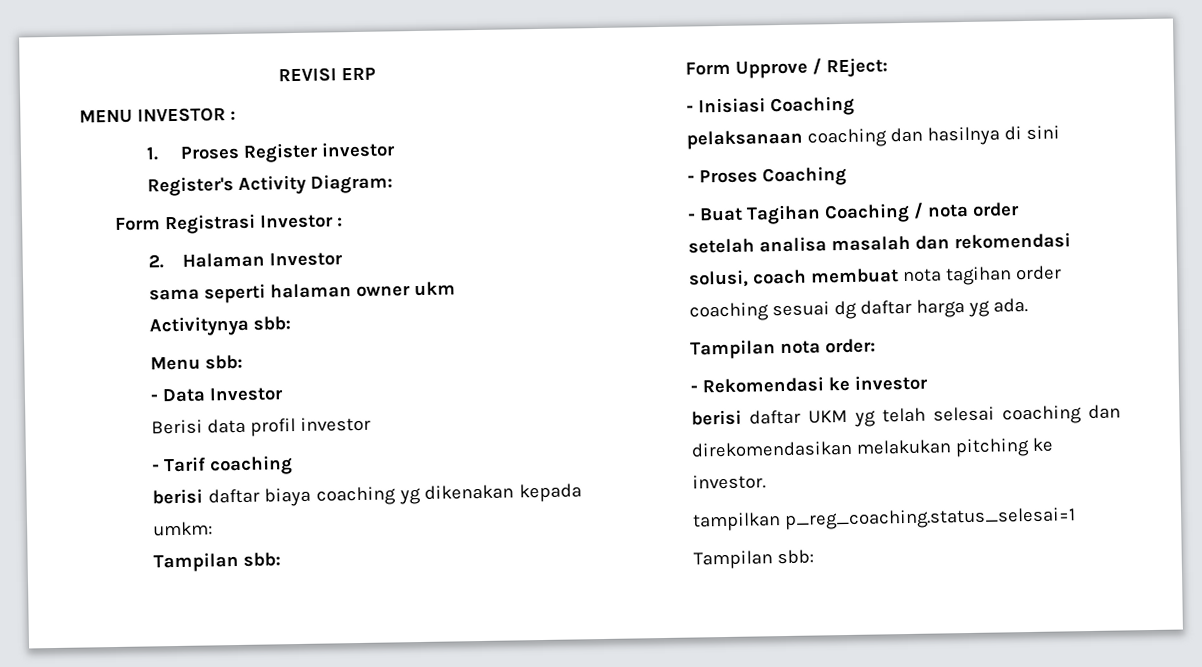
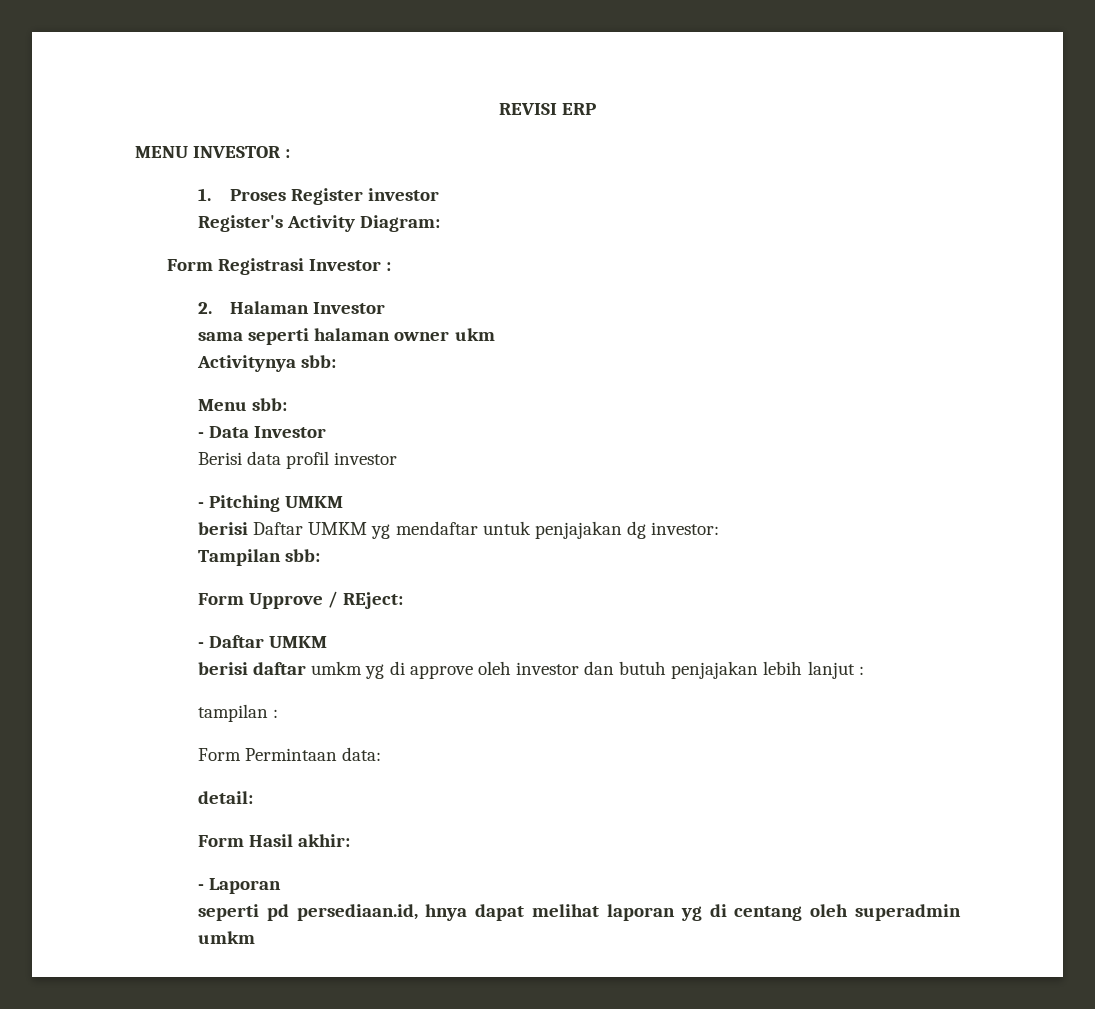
[163,455,294,476] [152,483,582,507] [153,521,214,537] Tarif coaching // berisi daftar biaya coaching yg dikenakan kepada umkm: -> [209,495,344,512] [198,521,720,539] Pitching UMKM // berisi Daftar UMKM yg mendaftar untuk penjajakan dg investor:
[698,95,856,117] [686,125,1061,150] [687,165,848,187] [688,202,1021,225] [688,232,1072,254] [688,265,1063,288] [689,297,1029,322] [690,338,877,360] [690,374,929,394] [691,404,1121,427] [691,437,1054,458] [692,474,767,490] [692,507,1077,532] [693,549,815,570] Inisiasi Coaching // pelaksanaan coaching dan hasilnya di sini // - Proses Coaching // - Buat Tagihan Coaching / nota order // setelah analisa masalah dan rekomendasi solusi, coach membuat nota tagihan order coaching sesuai dg daftar harga yg ada. // Tampilan nota order: // - Rekomendasi ke investor // berisi daftar UKM yg telah selesai coaching dan direkomendasikan melakukan pitching ke investor. // tampilkan p_reg_coaching.status_selesai=1 // Tampilan sbb: -> [209,635,328,648] [198,661,864,679] [198,704,279,722] [198,747,382,761] [198,791,254,804] [198,834,351,847] [198,878,282,894] [198,904,962,921] [198,931,256,944] Daftar UMKM // berisi daftar umkm yg di approve oleh investor dan butuh penjajakan lebih lanjut : // tampilan : // Form Permintaan data: // detail: // Form Hasil akhir: // - Laporan // seperti pd persediaan.id, hnya dapat melihat laporan yg di centang oleh superadmin umkm

